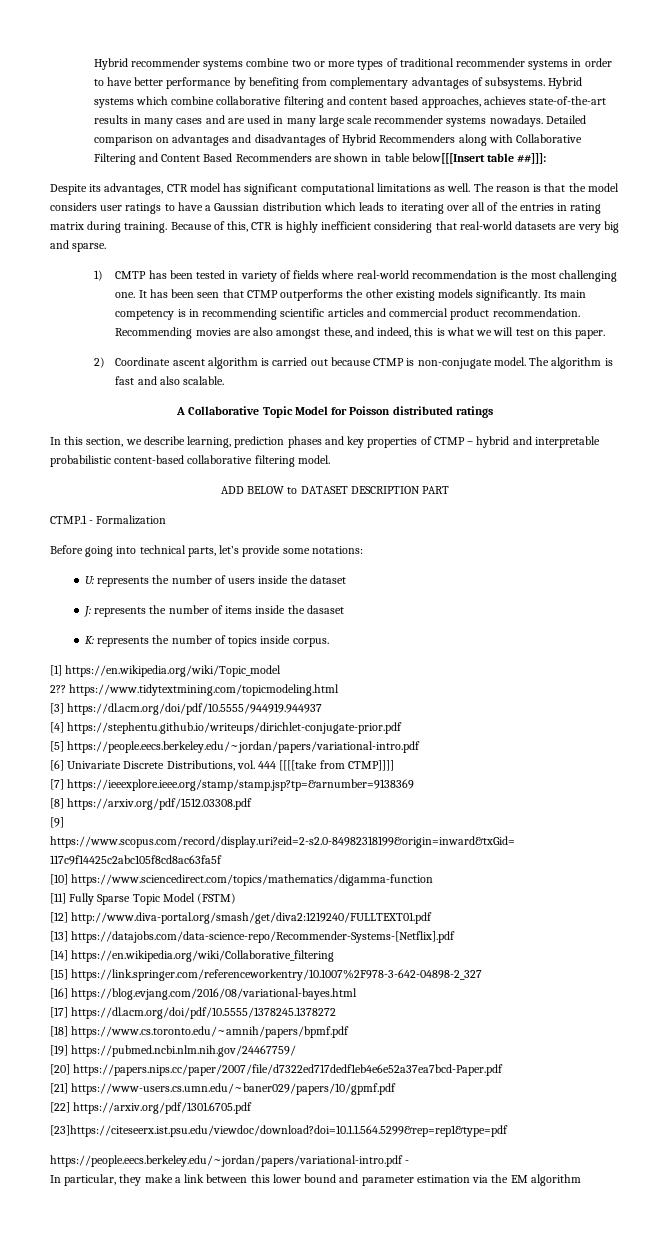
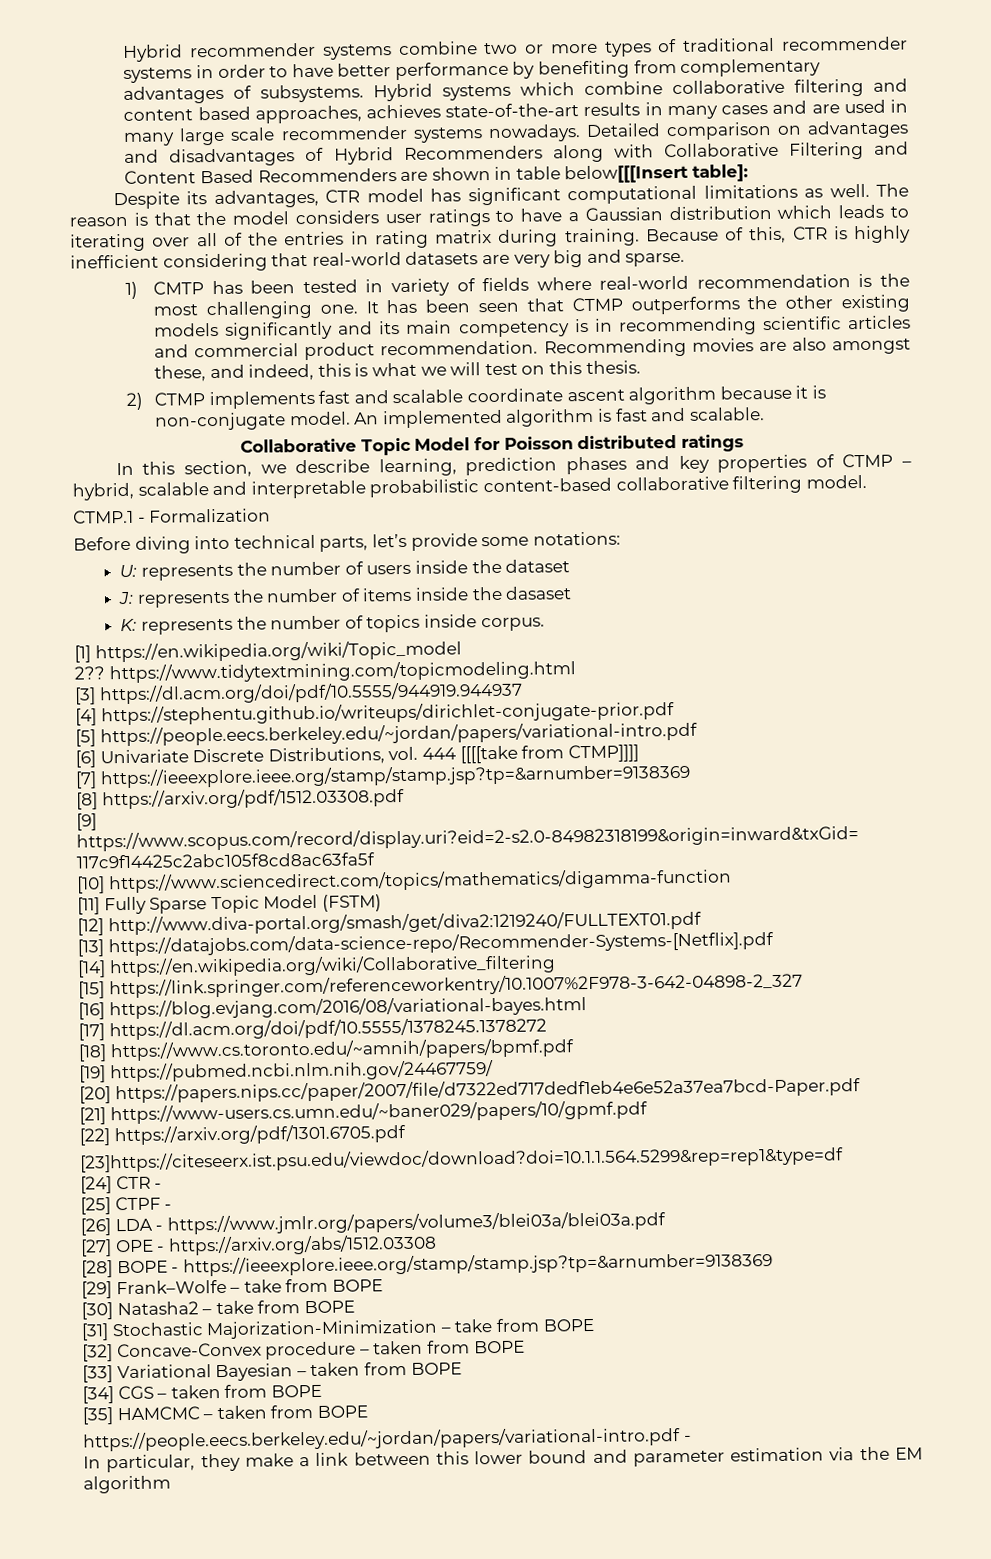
[487,153,547,164] table ##]]]: -> [692,164,749,182] table]:
[476,289,557,301] significantly. Its -> [225,321,401,340] significantly and its
[575,330,606,339] paper. -> [585,360,641,375] thesis.
[115,357,405,369] Coordinate ascent algorithm is carried out because CTMP -> [154,385,809,410] CTMP implements fast and scalable coordinate ascent algorithm because it
[529,357,550,366] The -> [354,409,503,429] An implemented
[159,376,180,385] also -> (687, 414) none
[176,407,186,415] A -> (765, 414) none
[476,436,510,448] hybrid -> [72,482,209,501] hybrid, scalable
[220,486,450,494] // ADD BELOW to DATASET DESCRIPTION PART -> (867, 481) none
[85,546,114,557] going -> [134,536,191,554] diving
[50,1125,508,1137] [23]https://citeseerx.ist.psu.edu/viewdoc/download?doi=10.1.1.564.5299&rep=rep1&type=pdf -> [80,1146,844,1173] [80,1175,163,1194] [80,1196,173,1215] [80,1211,666,1236] [80,1234,437,1257] [81,1252,773,1278] [81,1278,383,1299] [81,1300,355,1320] [81,1318,594,1341] [82,1340,525,1362] [82,1361,462,1383] [82,1384,322,1404] [82,1405,368,1425] [23]https://citeseerx.ist.psu.edu/viewdoc/download?doi=10.1.1.564.5299&rep=rep1&type=df // [24] CTR - // [25] CTPF - // [26] LDA - https://www.jmlr.org/papers/volume3/blei03a/blei03a.pdf // [27] OPE - https://arxiv.org/abs/1512.03308 // [28] BOPE - https://ieeexplore.ieee.org/stamp/stamp.jsp?tp=&arnumber=9138369 // [29] Frank–Wolfe – take from BOPE // [30] Natasha2 – take from BOPE // [31] Stochastic Majorization-Minimization – take from BOPE // [32] Concave-Convex procedure – taken from BOPE // [33] Variational Bayesian – taken from BOPE // [34] CGS – taken from BOPE // [35] HAMCMC – taken from BOPE

